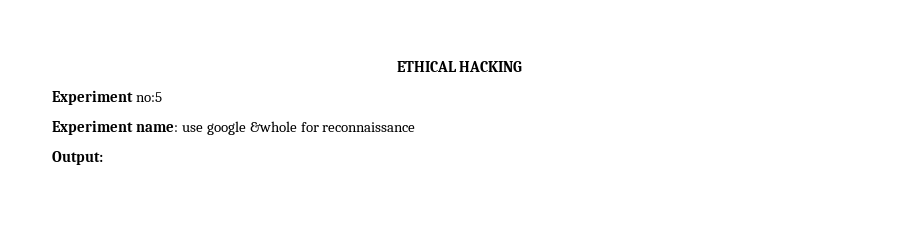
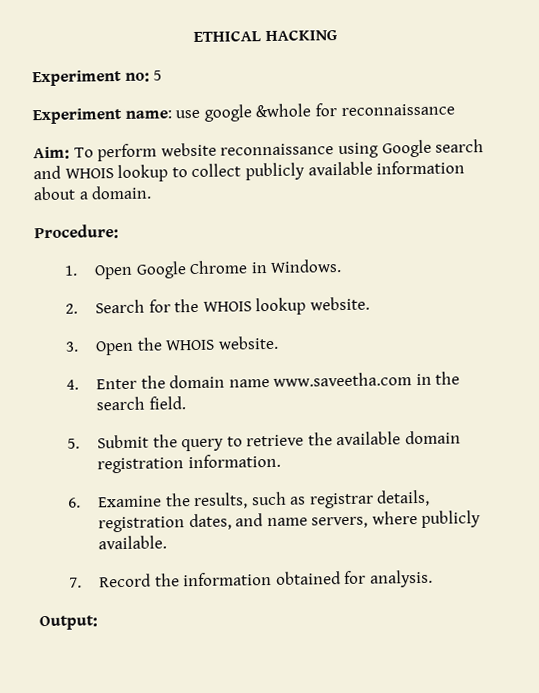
[135,92,162,102] no:5 -> [124,70,163,82] no: 5
(416, 127) none -> [33,139,485,162] [33,160,466,183] [33,185,153,201] [34,224,119,240] [63,259,343,280] [64,296,370,316] [64,335,279,356] [65,371,461,390] [95,396,186,411] [66,430,462,452] [96,453,281,474] [67,489,431,510] [97,510,482,533] [97,535,167,550] [68,569,433,588] // Aim: To perform website reconnaissance using Google search and WHOIS lookup to collect publicly available information about a domain. // Procedure: // 1. Open Google Chrome in Windows. // 2. Search for the WHOIS lookup website. // 3. Open the WHOIS website. // 4. Enter the domain name www.saveetha.com in the search field. // 5. Submit the query to retrieve the available domain registration information. // 6. Examine the results, such as registrar details, registration dates, and name servers, where publicly available. // 7. Record the information obtained for analysis.

